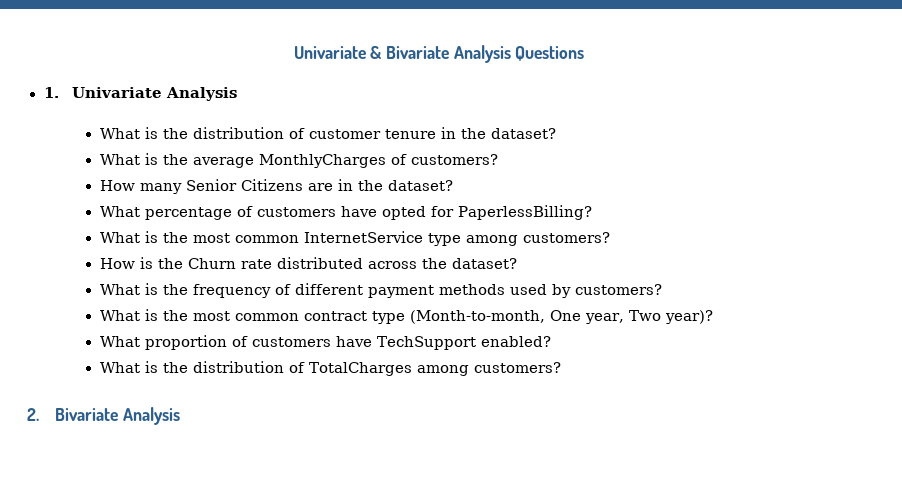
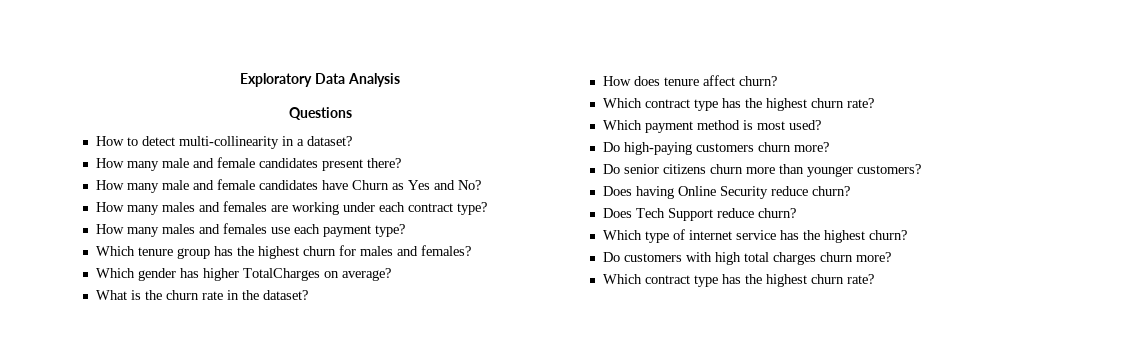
[293,45,511,63] Univariate & Bivariate Analysis -> [240,73,400,87] Exploratory Data Analysis //
[43,87,237,101] [99,127,556,139] [99,153,498,168] [99,179,453,194] [99,205,592,220] [99,231,610,246] [99,257,517,269] [99,283,662,298] [99,309,713,324] [99,335,551,350] [99,361,561,376] [27,407,180,425] 1. Univariate Analysis // What is the distribution of customer tenure in the dataset? // What is the average MonthlyCharges of customers? // How many Senior Citizens are in the dataset? // What percentage of customers have opted for PaperlessBilling? // What is the most common InternetService type among customers? // How is the Churn rate distributed across the dataset? // What is the frequency of different payment methods used by customers? // What is the most common contract type (Month-to-month, One year, Two year)? // What proportion of customers have TechSupport enabled? // What is the distribution of TotalCharges among customers? // 2. Bivariate Analysis -> [95,136,352,149] [95,157,401,171] [95,179,481,193] [95,201,487,215] [95,223,405,237] [95,245,471,259] [95,268,391,281] [95,290,308,300] [602,75,777,86] [602,98,874,111] [602,120,821,133] [602,142,829,155] [602,164,921,177] [602,186,850,199] [602,208,796,221] [602,229,907,243] [602,252,891,265] [602,274,874,287] How to detect multi-collinearity in a dataset? // How many male and female candidates present there? // How many male and female candidates have Churn as Yes and No? // How many males and females are working under each contract type? // How many males and females use each payment type? // Which tenure group has the highest churn for males and females? // Which gender has higher TotalCharges on average? // What is the churn rate in the dataset? // How does tenure affect churn? // Which contract type has the highest churn rate? // Which payment method is most used? // Do high-paying customers churn more? // Do senior citizens churn more than younger customers? // Does having Online Security reduce churn? // Does Tech Support reduce churn? // Which type of internet service has the highest churn? // Do customers with high total charges churn more? // Which contract type has the highest churn rate?

